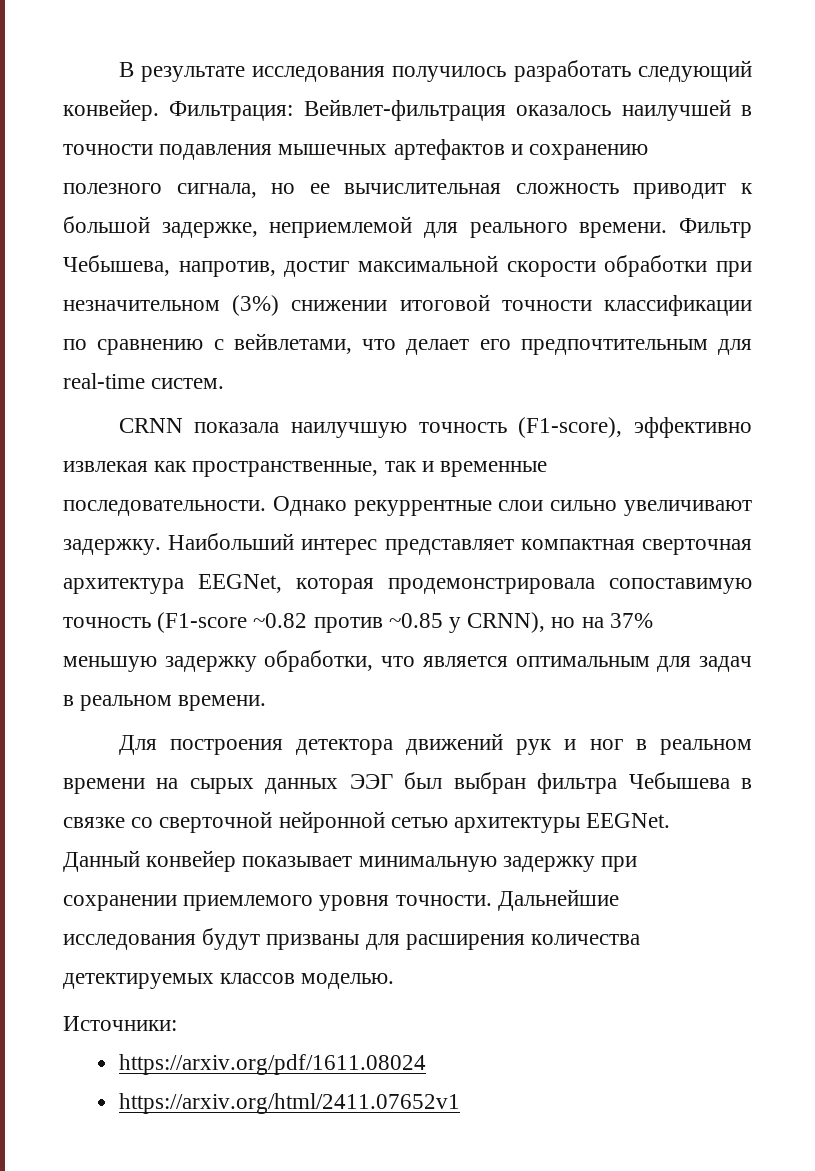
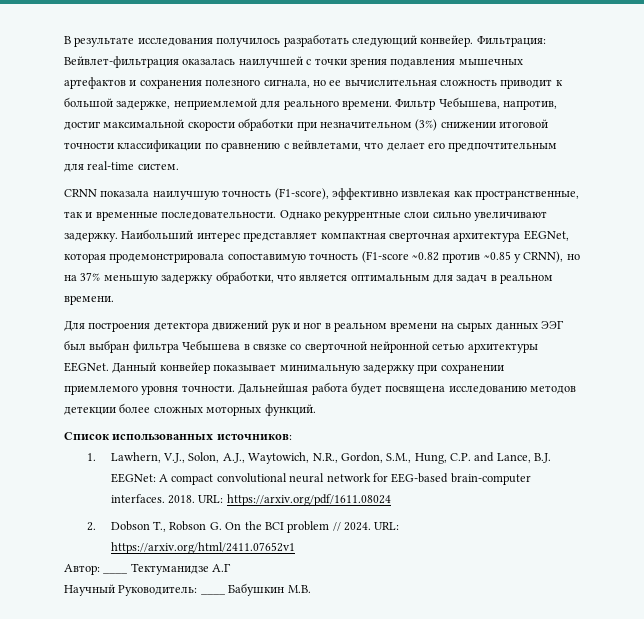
[516,99,752,121] [63,144,153,155] оказалось наилучшей в точности -> [182,56,387,68] оказалась наилучшей с точки зрения
[529,144,649,160] сохранению -> [139,79,202,89] сохранения
[497,889,619,911] [63,928,641,950] [63,973,395,989] [63,1016,177,1031] [119,1054,427,1075] [119,1093,461,1114] Дальнейшие исследования будут призваны для расширения количества детектируемых классов моделью. // Источники: // https://arxiv.org/pdf/1611.08024 // https://arxiv.org/html/2411.07652v1 -> [238,382,576,395] [64,403,316,416] [64,432,292,440] [87,452,552,464] [110,473,531,485] [110,494,391,506] [87,521,400,533] [110,542,295,554] [64,563,232,575] [64,583,311,596] Дальнейшая работа будет посвящена исследованию методов детекции более сложных моторных функций. // Список использованных источников: // 1. Lawhern, V.J., Solon, A.J., Waytowich, N.R., Gordon, S.M., Hung, C.P. and Lance, B.J. EEGNet: A compact convolutional neural network for EEG-based brain-computer interfaces. 2018. URL: https://arxiv.org/pdf/1611.08024 // 2. Dobson T., Robson G. On the BCI problem // 2024. URL: https://arxiv.org/html/2411.07652v1 // Автор: ____ Тектуманидзе А.Г // Научный Руководитель: ____ Бабушкин М.В.

